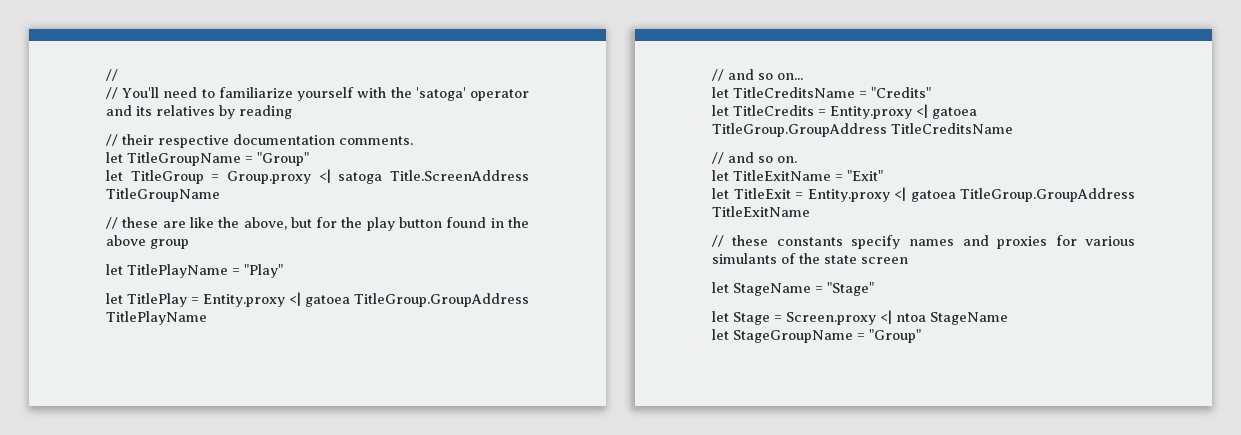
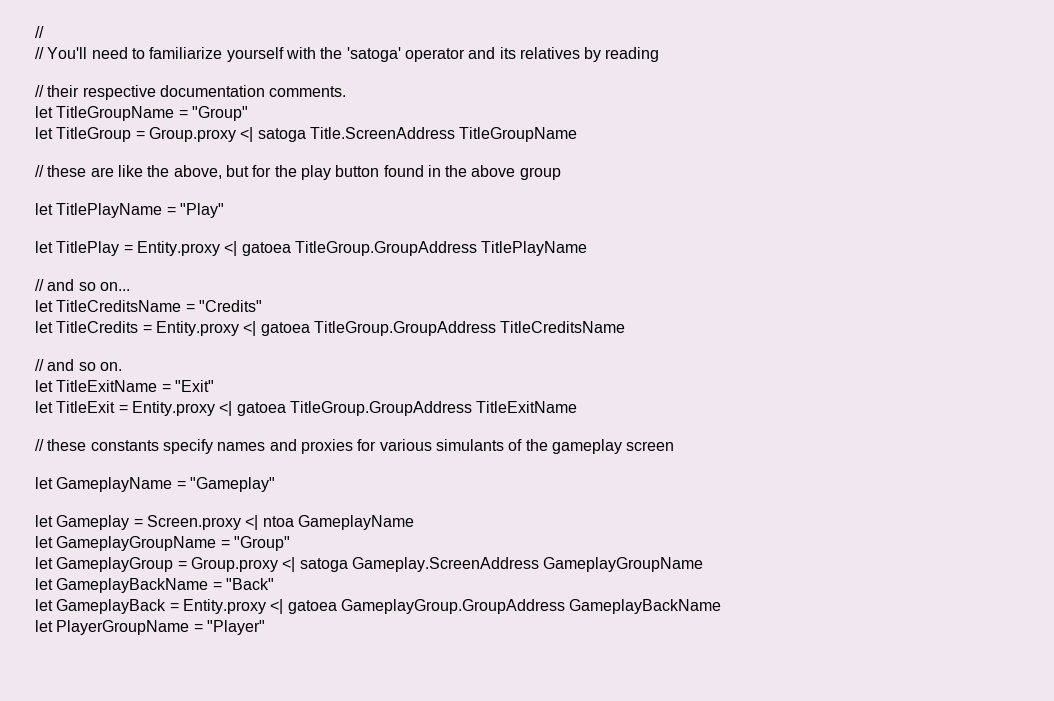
[824,255,857,264] state -> [551,439,622,454] gameplay
[733,282,874,296] [712,311,770,325] StageName = "Stage" // let Stage -> [56,477,275,492] [35,515,130,530] GameplayName = "Gameplay" // let Gameplay
[930,312,1008,325] [712,329,921,343] StageName // let StageGroupName = "Group" -> [297,515,414,530] [35,536,290,551] [35,557,704,572] [35,578,274,593] [35,599,722,614] [35,620,265,635] GameplayName // let GameplayGroupName = "Group" // let GameplayGroup = Group.proxy <| satoga Gameplay.ScreenAddress GameplayGroupName // let GameplayBackName = "Back" // let GameplayBack = Entity.proxy <| gatoea GameplayGroup.GroupAddress GameplayBackName // let PlayerGroupName = "Player"

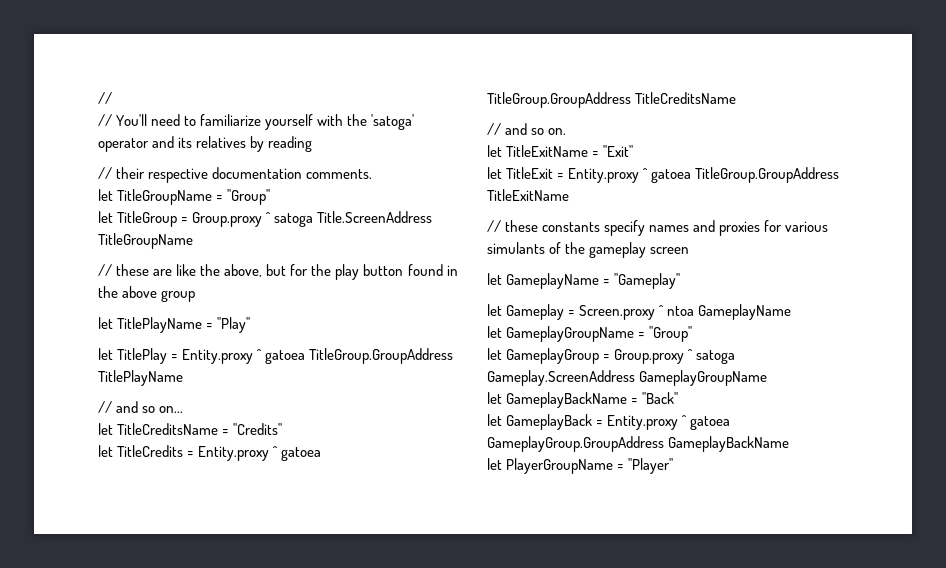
[240,127,254,142] <| -> [266,212,272,223] ^
[224,241,238,256] <| -> [257,349,263,360] ^
[243,321,257,336] <| -> [273,446,279,457] ^
[219,401,233,416] <| -> [643,168,649,179] ^
[245,515,259,530] <| -> [659,305,665,316] ^
[282,557,296,572] <| -> [688,349,694,360] ^
[270,599,284,614] <| -> [682,415,688,426] ^

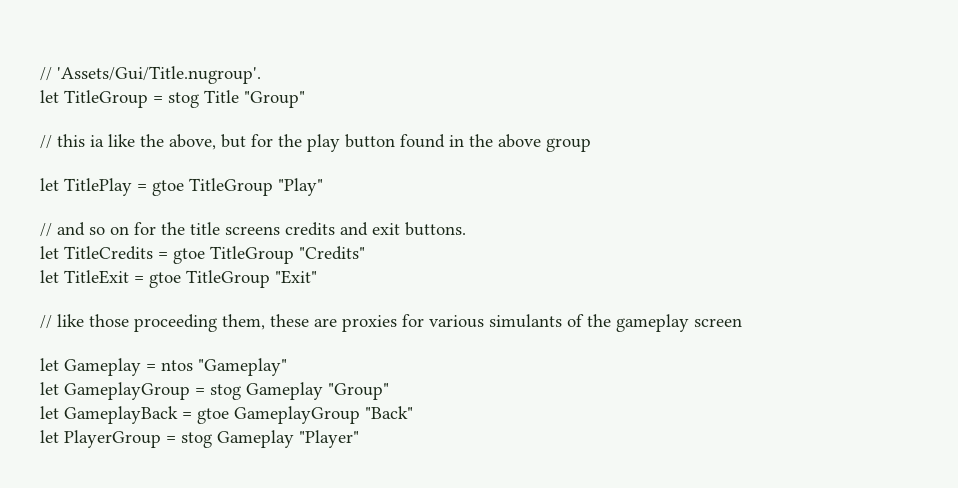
[98,92,112,104] [98,114,415,130] [98,136,313,152] [98,167,373,183] [98,189,271,205] [98,211,433,227] [98,233,193,249] [98,264,173,276] // // // You'll need to familiarize yourself with the 'satoga' operator and its relatives by reading // // their respective documentation comments. // let TitleGroupName = "Group" // let TitleGroup = Group.proxy ^ satoga Title.ScreenAddress TitleGroupName // // these are -> [40,66,261,84] [40,90,305,108] [40,134,104,149] // 'Assets/Gui/Title.nugroup'. // let TitleGroup = stog Title "Group" // // this ia
[98,317,251,333] // let TitlePlayName = "Play" -> (591, 145) none
[182,348,454,364] [98,370,183,386] [98,401,184,413] [98,423,283,435] [98,445,322,461] [487,92,737,108] [487,123,567,135] [487,145,634,157] [487,167,840,183] [487,189,569,201] [487,220,716,236] Entity.proxy ^ gatoea TitleGroup.GroupAddress TitlePlayName // // and so on... // let TitleCreditsName = "Credits" // let TitleCredits = Entity.proxy ^ gatoea TitleGroup.GroupAddress TitleCreditsName // // and so on. // let TitleExitName = "Exit" // let TitleExit = Entity.proxy ^ gatoea TitleGroup.GroupAddress TitleExitName // // these constants specify names and -> [152,178,323,196] [40,222,466,237] [40,246,365,264] [40,270,317,288] [40,314,337,332] gtoe TitleGroup "Play" // // and so on for the title screens credits and exit buttons. // let TitleCredits = gtoe TitleGroup "Credits" // let TitleExit = gtoe TitleGroup "Exit" // // like those proceeding them, these are
[487,273,681,289] // let GameplayName = "Gameplay" -> (742, 322) none
[579,304,792,320] [487,326,693,342] [487,348,736,364] [487,370,768,386] [487,392,679,408] [487,414,731,430] [487,436,790,452] [487,458,625,474] Screen.proxy ^ ntoa GameplayName // let GameplayGroupName = "Group" // let GameplayGroup = Group.proxy ^ satoga Gameplay.ScreenAddress GameplayGroupName // let GameplayBackName = "Back" // let GameplayBack = Entity.proxy ^ gatoea GameplayGroup.GroupAddress GameplayBackName // let PlayerGroupName = -> [161,358,287,376] [40,382,389,400] [40,406,413,424] [40,430,294,448] ntos "Gameplay" // let GameplayGroup = stog Gameplay "Group" // let GameplayBack = gtoe GameplayGroup "Back" // let PlayerGroup = stog Gameplay

